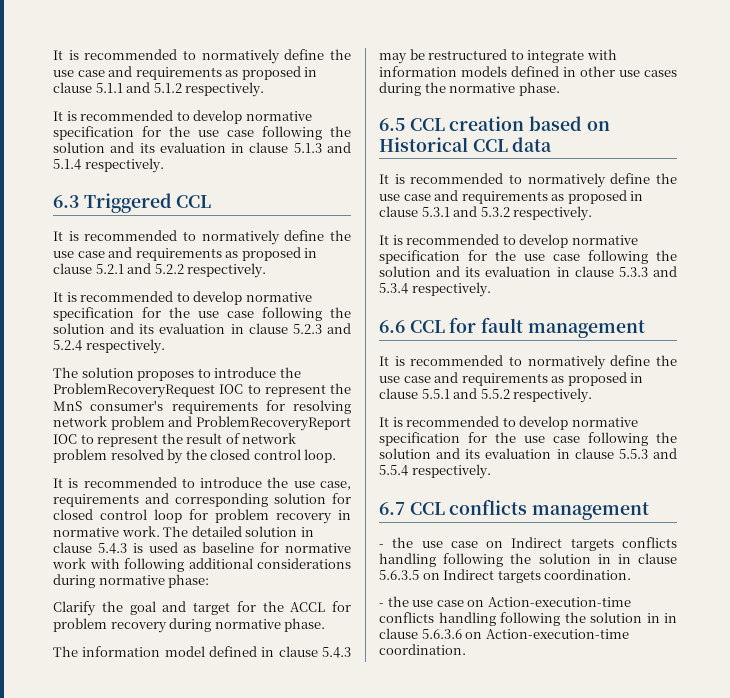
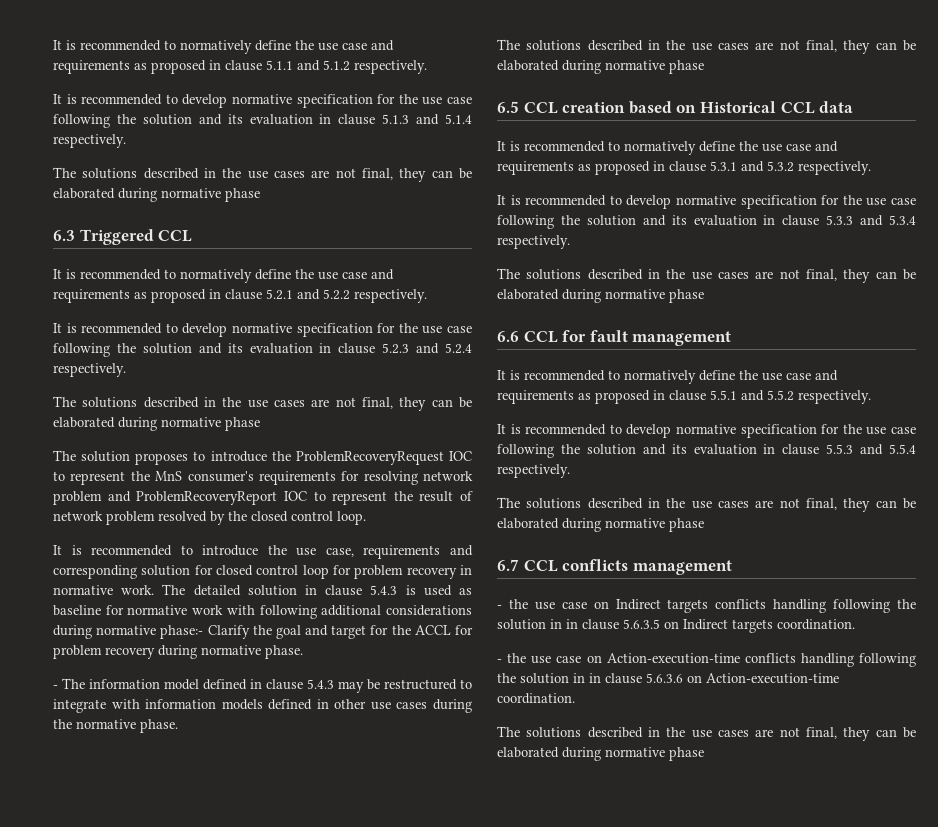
(164, 165) none -> [53,167,472,182] [53,188,260,202] // The solutions described in the use cases are not final, they can be elaborated during normative phase
(165, 346) none -> [53,396,472,411] [53,417,260,431] // The solutions described in the use cases are not final, they can be elaborated during normative phase
[168,574,210,588] phase: // -> [160,625,204,639] phase:-
(326, 625) none -> [53,685,58,689] -
(560, 89) none -> [497,39,916,54] [497,60,704,74] // The solutions described in the use cases are not final, they can be elaborated during normative phase
(491, 289) none -> [497,268,916,283] [497,289,704,303] // The solutions described in the use cases are not final, they can be elaborated during normative phase
(491, 471) none -> [497,497,916,512] [497,518,704,532] // The solutions described in the use cases are not final, they can be elaborated during normative phase
(466, 649) none -> [497,726,916,741] [497,747,704,761] // The solutions described in the use cases are not final, they can be elaborated during normative phase

